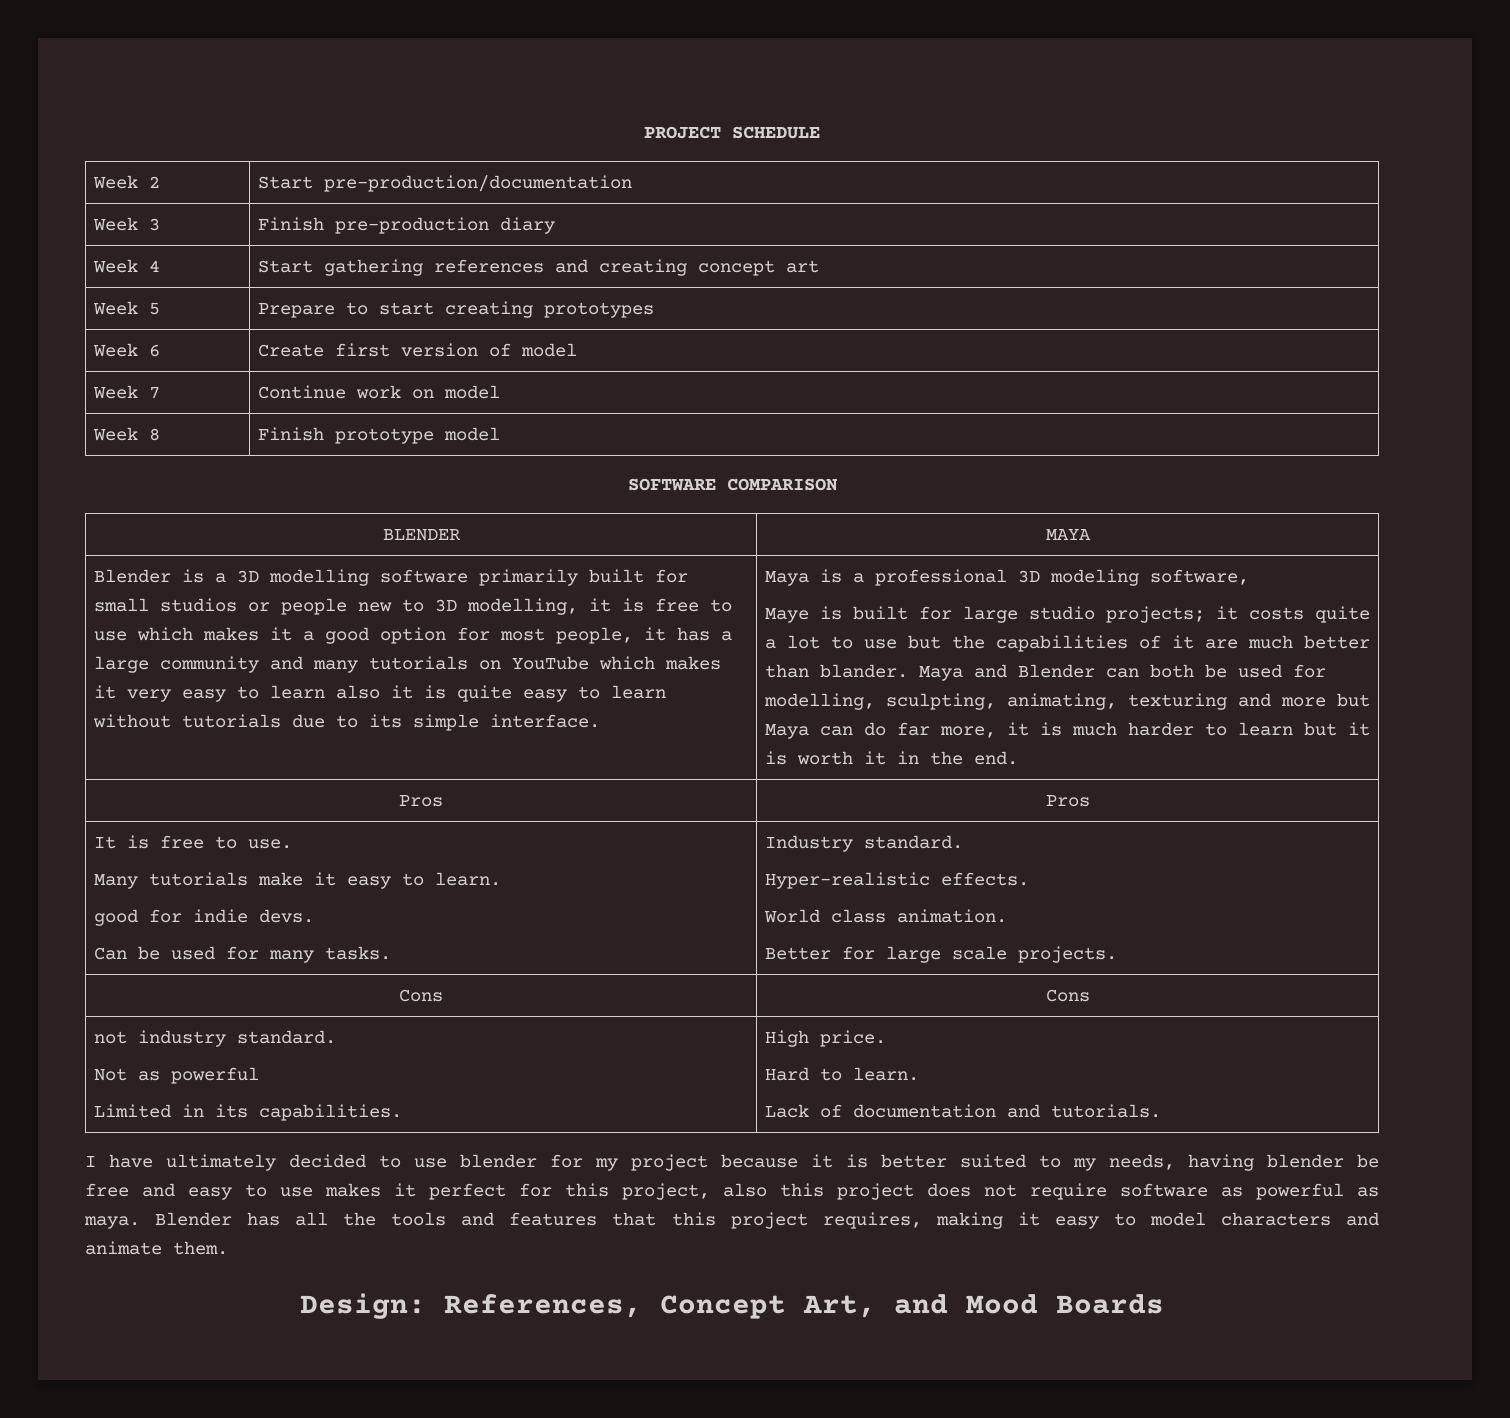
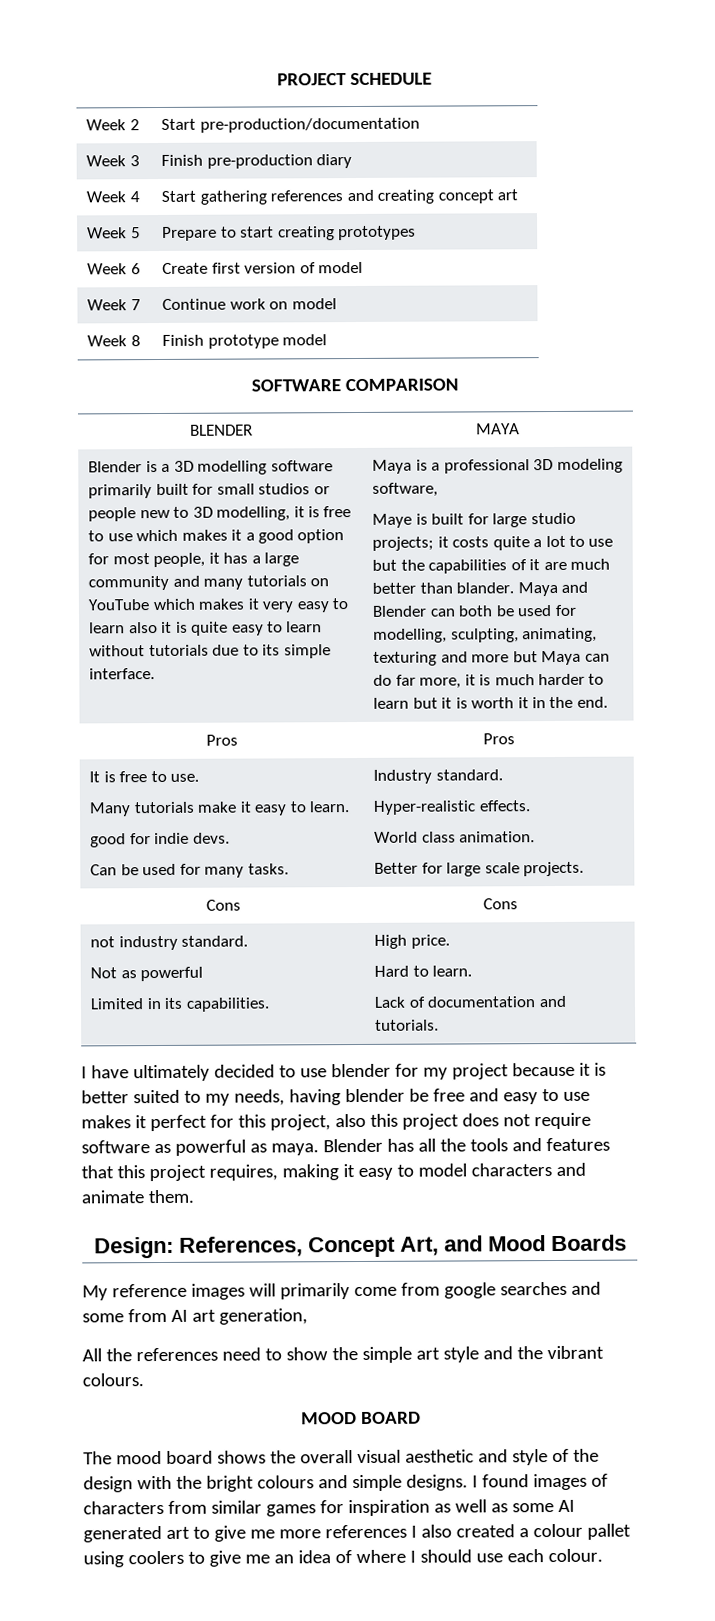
(1164, 1304) none -> [82,1281,601,1301] [82,1308,308,1325] [82,1345,604,1363] [82,1373,144,1387] [301,1411,421,1425] [83,1448,599,1466] [83,1473,608,1493] [83,1499,575,1517] [83,1523,631,1543] [83,1548,603,1568] // My reference images will primarily come from google searches and some from AI art generation, // All the references need to show the simple art style and the vibrant colours. // MOOD BOARD // The mood board shows the overall visual aesthetic and style of the design with the bright colours and simple designs. I found images of characters from similar games for inspiration as well as some AI generated art to give me more references I also created a colour pallet using coolers to give me an idea of where I should use each colour.

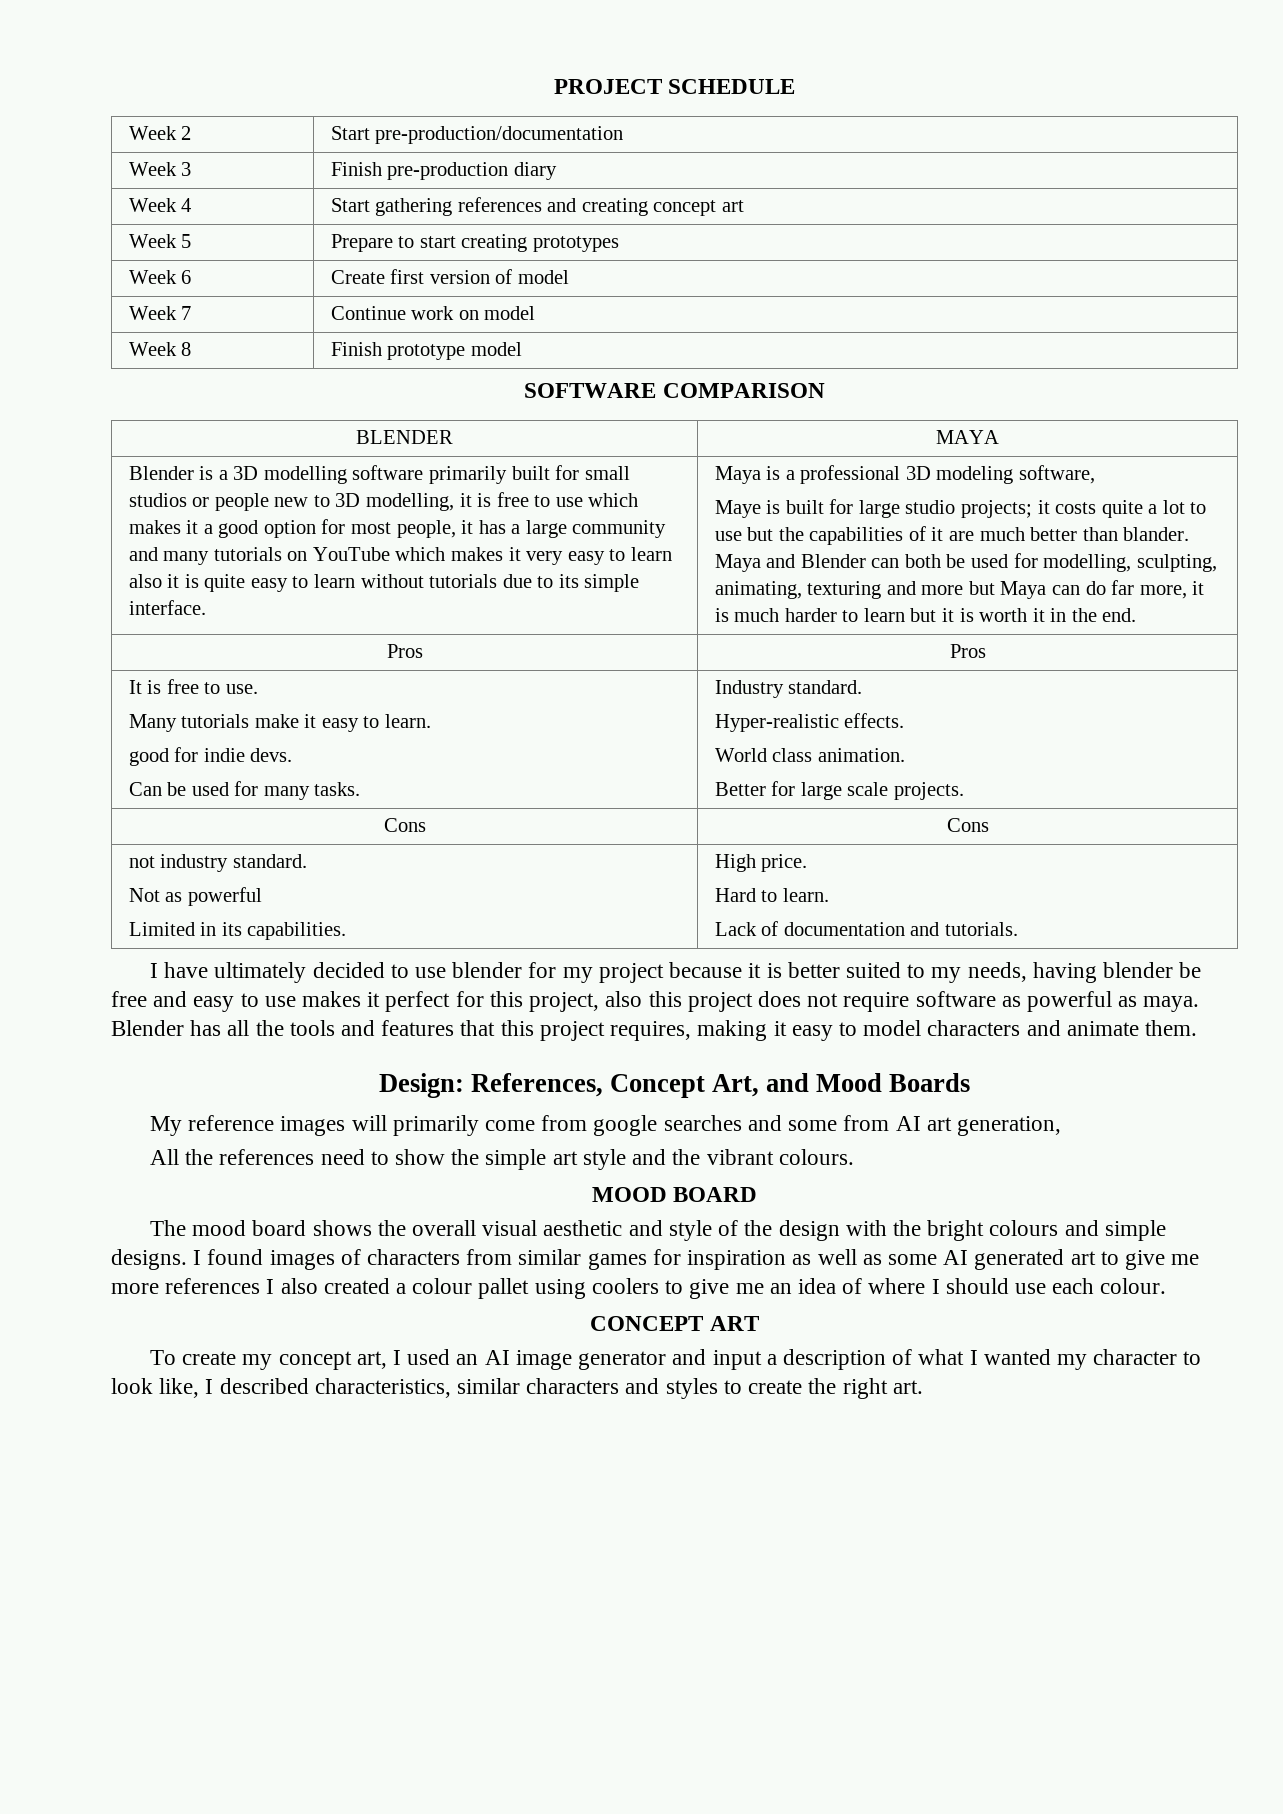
(603, 1555) none -> [590,1316,759,1331] [150,1349,1202,1370] [111,1378,923,1399] // CONCEPT ART // To create my concept art, I used an AI image generator and input a description of what I wanted my character to look like, I described characteristics, similar characters and styles to create the right art.

